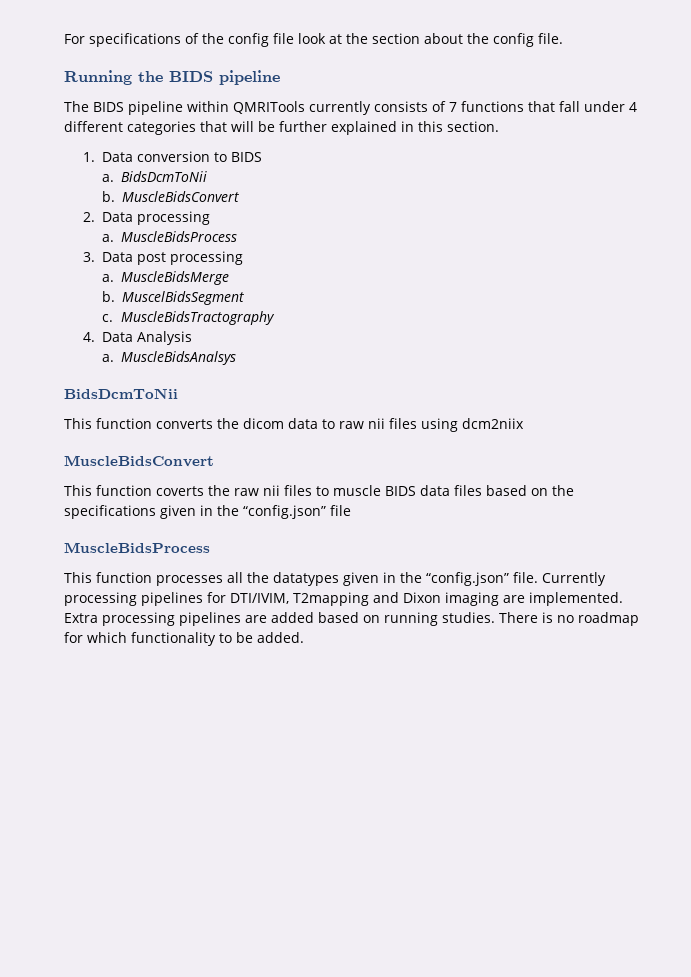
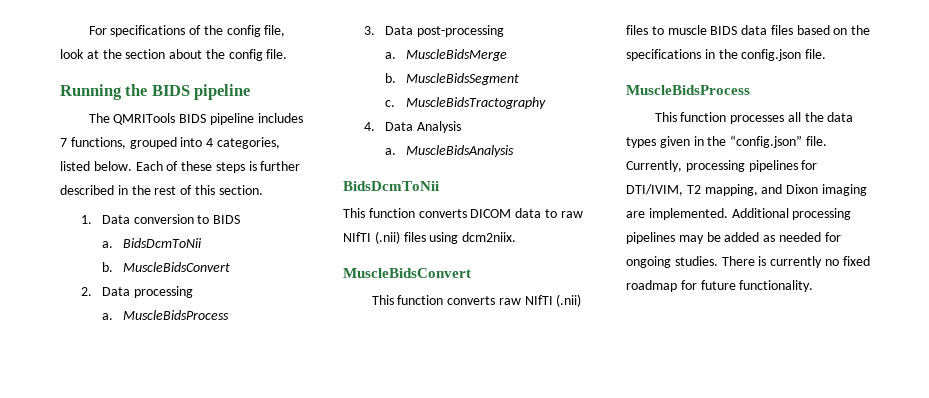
[273,33,294,44] file -> [264,25,286,37] file,
[93,101,637,115] [64,121,414,135] BIDS pipeline within QMRITools currently consists of 7 functions that fall under 4 different categories that will be further explained in -> [113,113,303,125] [60,137,280,149] [60,161,301,173] [60,185,193,195] QMRITools BIDS pipeline includes 7 functions, grouped into 4 categories, listed below. Each of these steps is further described in the rest of
[137,251,244,265] post processing -> [416,25,504,37] post-processing
[122,291,245,305] MuscelBidsSegment -> [405,73,519,85] MuscleBidsSegment
[121,351,237,365] MuscleBidsAnalsys -> [405,145,514,157] MuscleBidsAnalysis
[217,418,284,429] the dicom -> [470,209,512,218] DICOM
[368,418,385,429] nii -> [343,231,400,244] NIfTI (.nii)
[462,418,524,429] dcm2niix -> [462,232,517,242] dcm2niix.
[156,485,280,496] coverts the raw nii -> [447,294,582,307] converts raw NIfTI (.nii)
[160,505,351,519] given in the “config.json” file -> [704,49,827,61] in the config.json file.
[273,572,339,586] datatypes -> [827,112,854,122] [626,137,656,148] data types
[542,572,606,586] Currently -> [626,160,682,172] Currently,
[293,592,369,606] T2mapping -> [686,184,758,196] T2 mapping,
[64,612,639,626] [64,632,304,646] Extra processing pipelines are added based on running studies. There is no roadmap for which functionality to be added. -> [731,208,852,220] [626,232,841,244] [626,256,870,268] [626,280,814,292] Additional processing pipelines may be added as needed for ongoing studies. There is currently no fixed roadmap for future functionality.

